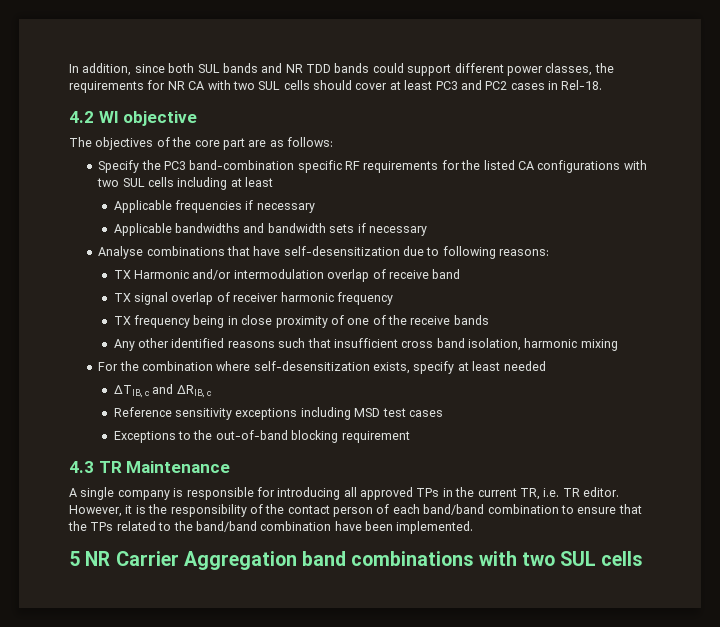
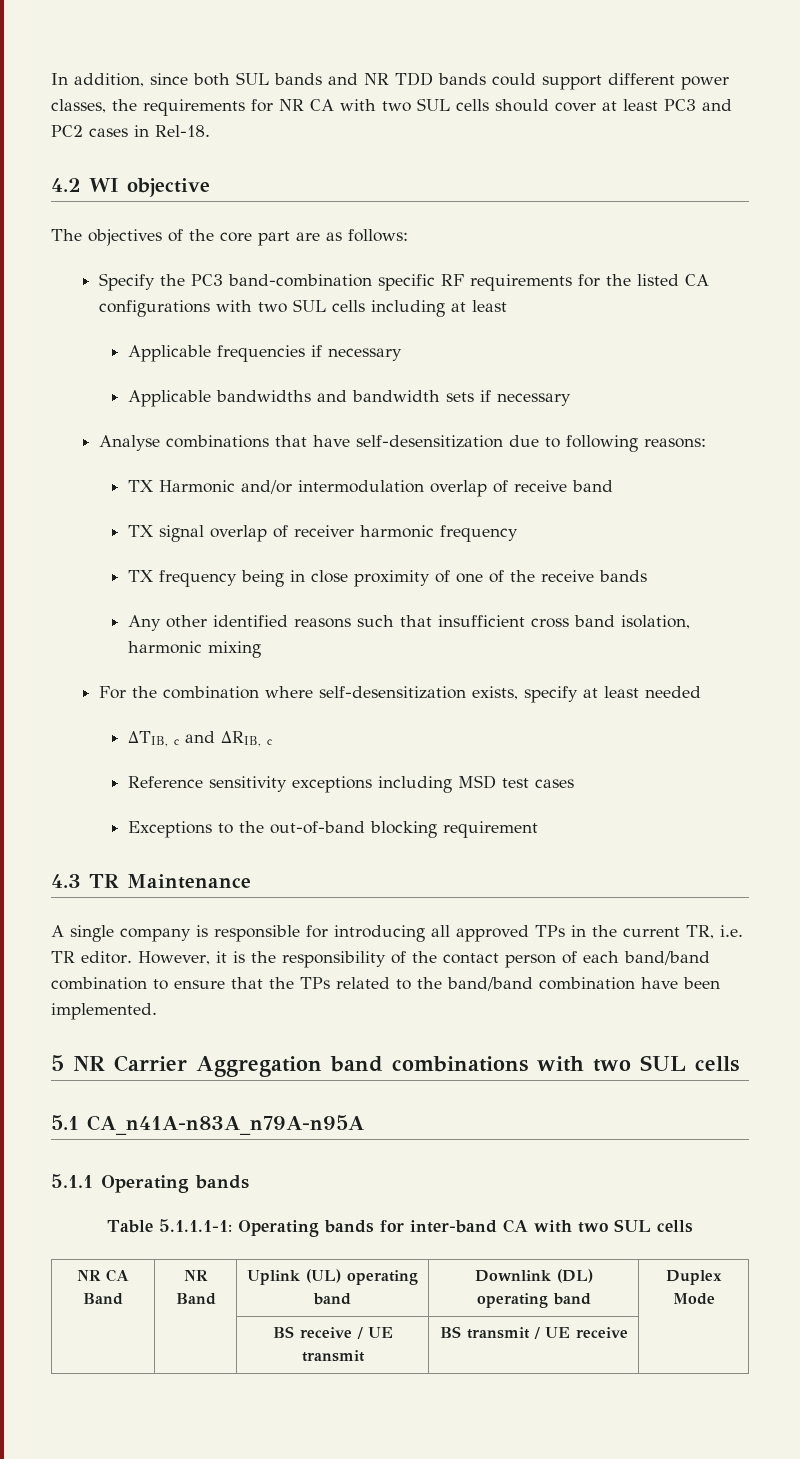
(643, 558) none -> [51,1115,364,1135] [51,1174,249,1193] [107,1219,693,1237] [77,1269,129,1282] [83,1293,123,1305] [184,1270,208,1281] [175,1293,216,1305] [247,1269,418,1285] [313,1293,351,1305] [474,1269,593,1283] [476,1293,591,1308] [666,1270,722,1285] [672,1293,715,1305] [272,1326,393,1339] [301,1350,365,1362] [439,1326,628,1339] // 5.1 CA_n41A-n83A_n79A-n95A // 5.1.1 Operating bands // Table 5.1.1.1-1: Operating bands for inter-band CA with two SUL cells // NR CA Band | NR Band | Uplink (UL) operating band | Downlink (DL) operating band | Duplex Mode // | | BS receive / UE transmit | BS transmit / UE receive |

